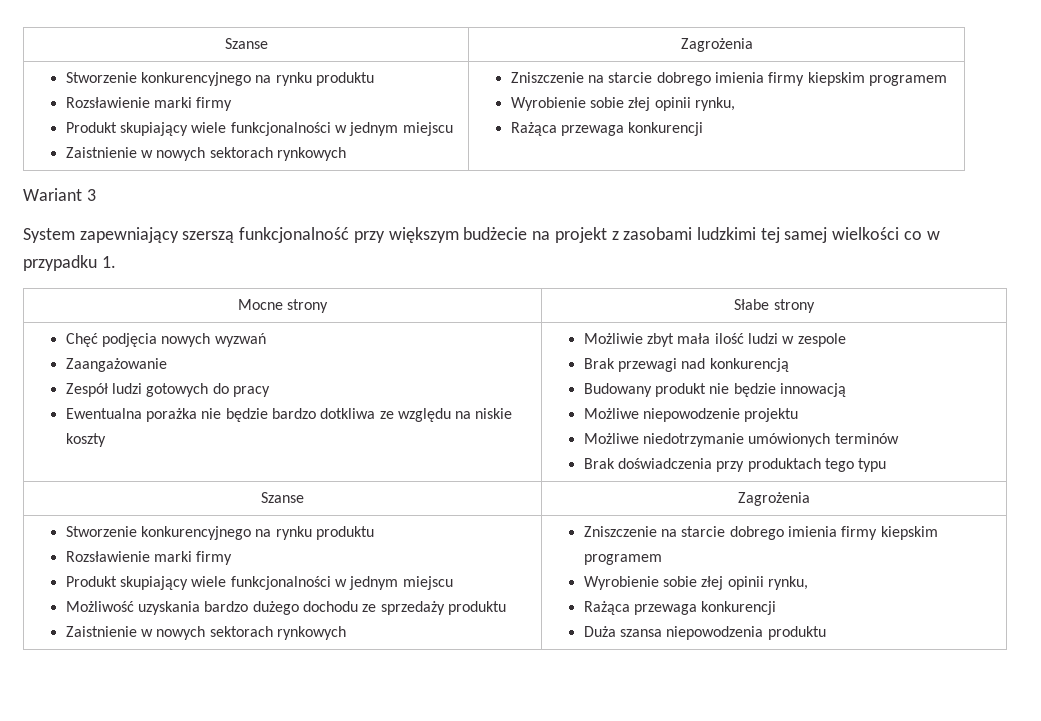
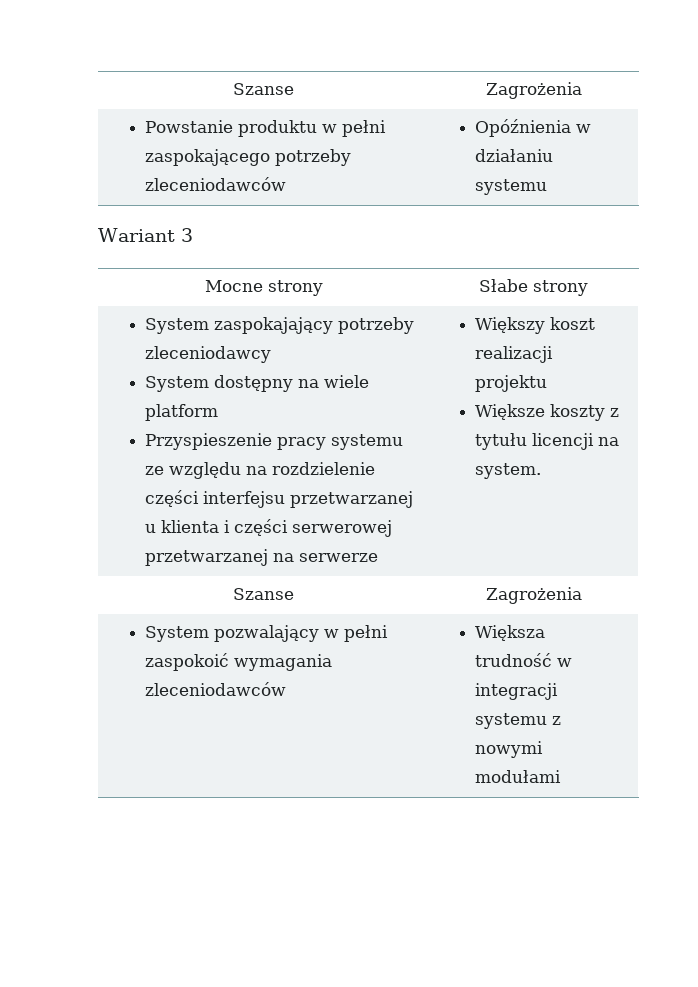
[224,38,268,49] [680,38,753,52] [65,72,374,86] [65,97,233,111] [65,122,453,136] [65,147,346,161] [510,72,947,86] [510,97,735,111] [510,122,704,136] [23,188,96,201] [23,227,940,243] [23,255,116,271] [237,299,329,313] [734,299,815,313] [65,333,266,347] [65,358,167,372] [65,383,270,397] [65,408,513,422] [65,433,106,447] [583,333,846,347] [583,358,789,372] [583,383,846,397] [583,408,799,422] [583,433,899,447] [583,458,887,472] [261,492,304,503] [738,492,810,506] [65,526,374,540] [65,551,233,565] [65,576,453,590] [65,601,506,615] [65,626,346,640] [583,526,938,540] [583,554,662,565] [583,576,808,590] [583,601,777,615] [583,626,826,640] Szanse | Zagrożenia // Stworzenie konkurencyjnego na rynku produktu // Rozsławienie marki firmy // Produkt skupiający wiele funkcjonalności w jednym miejscu // Zaistnienie w nowych sektorach rynkowych | Zniszczenie na starcie dobrego imienia firmy kiepskim programem // Wyrobienie sobie złej opinii rynku, // Rażąca przewaga konkurencji // Wariant 3 // System zapewniający szerszą funkcjonalność przy większym budżecie na projekt z zasobami ludzkimi tej samej wielkości co w przypadku 1. // Mocne strony | Słabe strony // Chęć podjęcia nowych wyzwań // Zaangażowanie // Zespół ludzi gotowych do pracy // Ewentualna porażka nie będzie bardzo dotkliwa ze względu na niskie koszty | Możliwie zbyt mała ilość ludzi w zespole // Brak przewagi nad konkurencją // Budowany produkt nie będzie innowacją // Możliwe niepowodzenie projektu // Możliwe niedotrzymanie umówionych terminów // Brak doświadczenia przy produktach tego typu // Szanse | Zagrożenia // Stworzenie konkurencyjnego na rynku produktu // Rozsławienie marki firmy // Produkt skupiający wiele funkcjonalności w jednym miejscu // Możliwość uzyskania bardzo dużego dochodu ze sprzedaży produktu // Zaistnienie w nowych sektorach rynkowych | Zniszczenie na starcie dobrego imienia firmy kiepskim programem // Wyrobienie sobie złej opinii rynku, // Rażąca przewaga konkurencji // Duża szansa niepowodzenia produktu -> [233,83,294,95] [485,82,582,99] [144,120,386,137] [144,149,351,166] [144,177,286,191] [474,119,591,137] [474,149,553,162] [474,179,547,195] [98,228,193,242] [204,280,323,296] [479,279,588,296] [144,317,414,334] [144,346,271,363] [144,375,369,392] [144,404,218,421] [144,433,403,450] [144,462,375,479] [144,490,413,508] [144,519,392,537] [144,549,378,566] [474,317,595,334] [474,346,553,363] [474,375,547,392] [474,404,619,421] [474,433,619,450] [474,463,541,479] [233,588,294,600] [485,587,582,604] [144,625,388,642] [144,653,332,671] [144,682,286,696] [474,625,545,641] [474,653,572,667] [474,683,558,700] [474,713,561,729] [474,741,543,758] [474,770,561,783] Szanse | Zagrożenia // Powstanie produktu w pełni zaspokającego potrzeby zleceniodawców | Opóźnienia w działaniu systemu // Wariant 3 // Mocne strony | Słabe strony // System zaspokajający potrzeby zleceniodawcy // System dostępny na wiele platform // Przyspieszenie pracy systemu ze względu na rozdzielenie części interfejsu przetwarzanej u klienta i części serwerowej przetwarzanej na serwerze | Większy koszt realizacji projektu // Większe koszty z tytułu licencji na system. // Szanse | Zagrożenia // System pozwalający w pełni zaspokoić wymagania zleceniodawców | Większa trudność w integracji systemu z nowymi modułami

